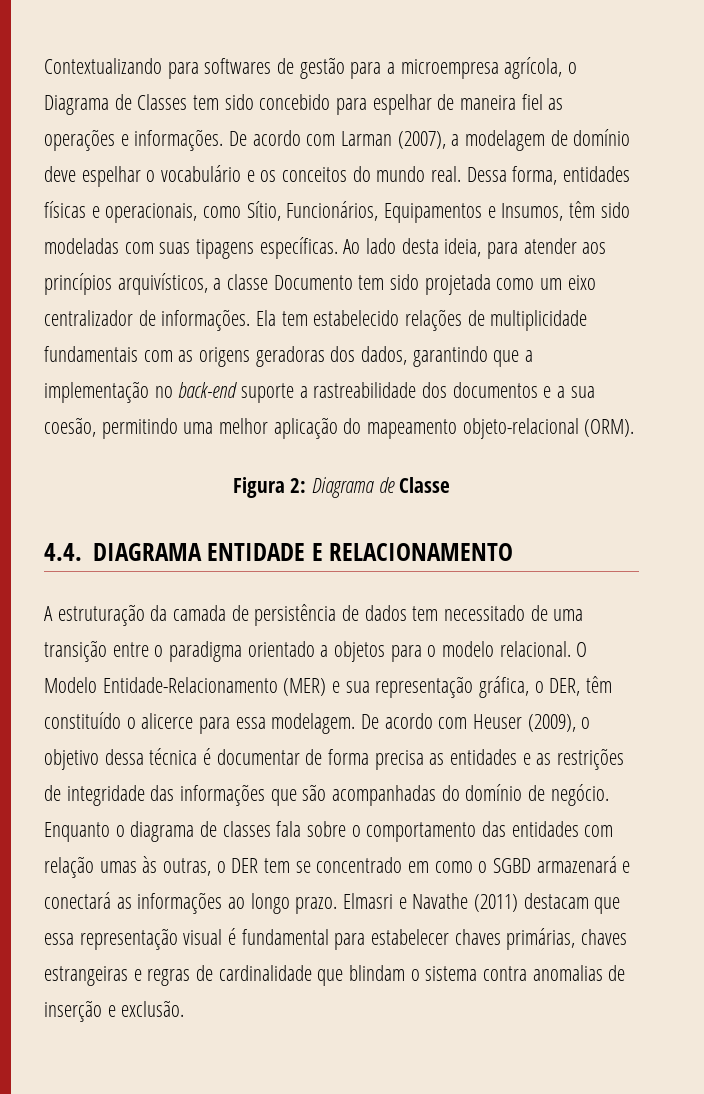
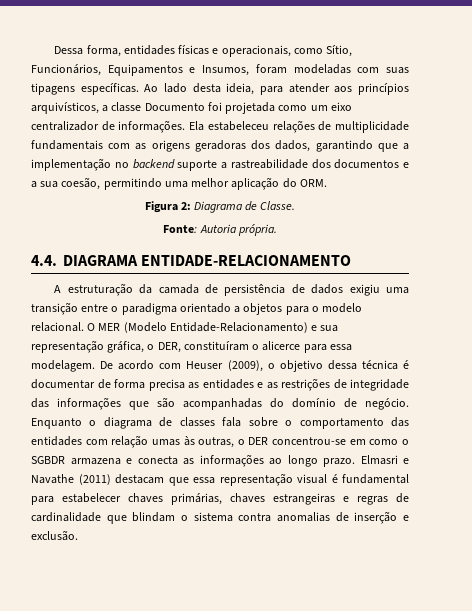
[44,57,578,79] [44,94,564,115] [44,129,631,151] [44,165,462,187] Contextualizando para softwares de gestão para a microempresa agrícola, o Diagrama de Classes tem sido concebido para espelhar de maneira fiel as operações e informações. De acordo com Larman (2007), a modelagem de domínio deve espelhar o vocabulário e os conceitos do mundo real. -> (54, 50) none
[569,201,630,218] têm sido -> [255,64,287,74] foram
[358,274,420,290] tem sido -> [207,102,222,111] foi
[281,310,400,326] tem estabelecido -> [207,121,269,131] estabeleceu
[178,382,238,398] back-end -> [132,159,175,169] backend
[367,418,635,439] mapeamento objeto-relacional (ORM). -> [299,179,327,187] ORM.
[399,477,451,493] Classe -> [260,201,296,210] [163,224,277,236] Classe. // Fonte: Autoria própria.
[207,543,514,561] ENTIDADE E RELACIONAMENTO -> [141,255,352,266] ENTIDADE-RELACIONAMENTO
[412,605,548,621] tem necessitado de -> [349,284,380,296] exigiu
[44,677,327,696] Modelo Entidade-Relacionamento (MER) -> [98,322,308,333] MER (Modelo Entidade-Relacionamento)
[586,676,613,693] [44,712,121,729] têm constituído -> [183,341,249,351] constituíram
[264,856,631,873] [44,892,111,909] tem se concentrado em como o SGBD armazenará e conectará -> [272,437,409,445] [31,456,178,465] concentrou-se em como o SGBDR armazena e conecta

